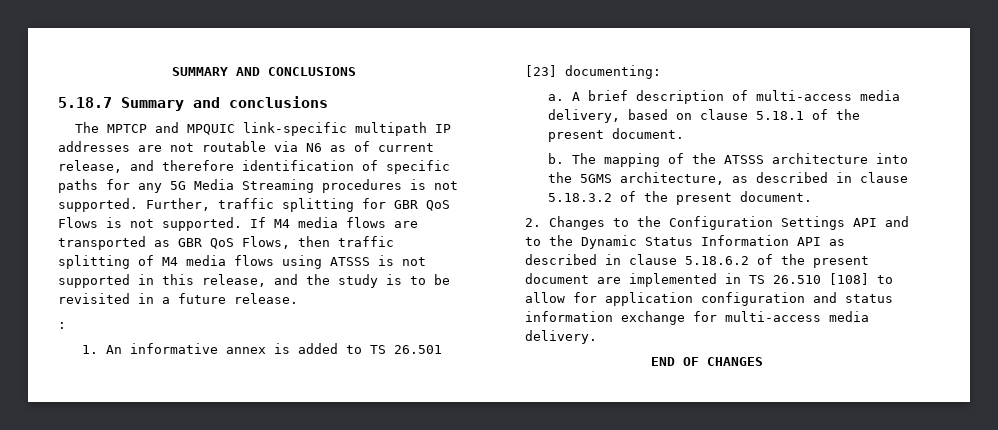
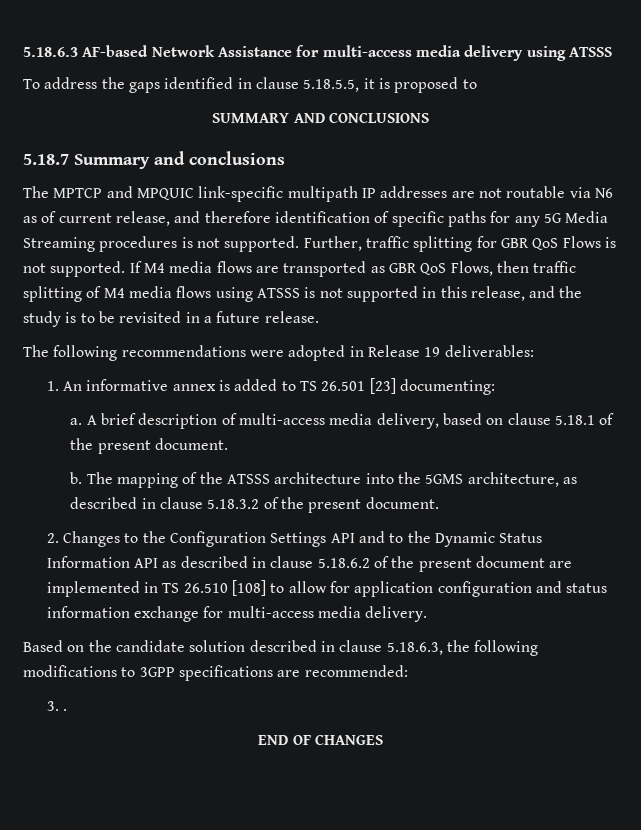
(172, 71) none -> [23,45,612,61] [23,77,477,93] 5.18.6.3 AF-based Network Assistance for multi-access media delivery using ATSSS // To address the gaps identified in clause 5.18.5.5, it is proposed to //
[58,322,66,329] : -> [23,345,534,361] The following recommendations were adopted in Release 19 deliverables:
(597, 337) none -> [23,640,539,656] [23,665,408,681] [46,701,67,711] // Based on the candidate solution described in clause 5.18.6.3, the following modifications to 3GPP specifications are recommended: // 3. .

